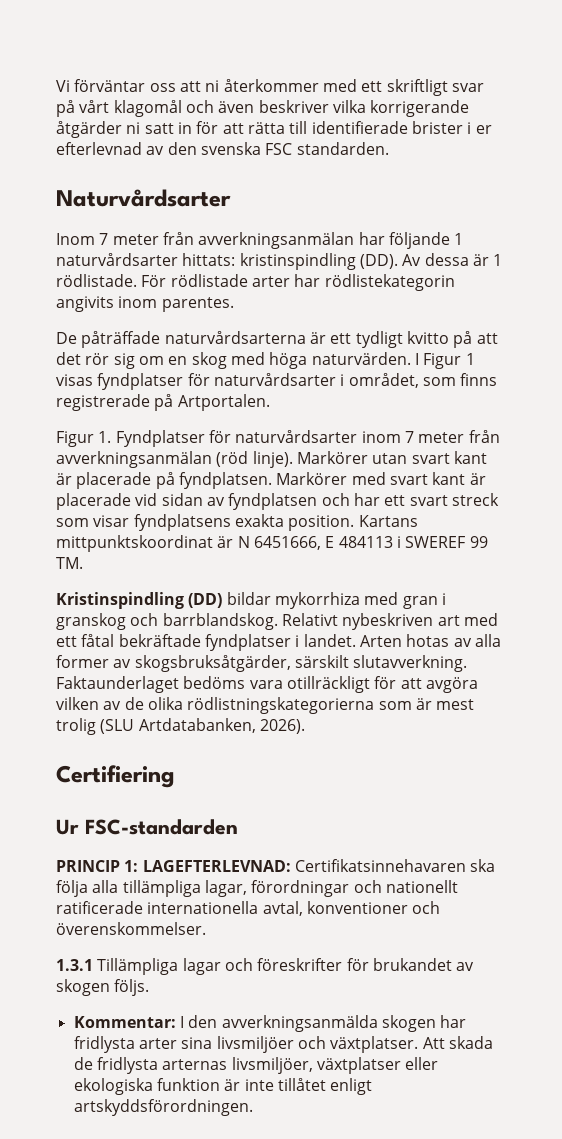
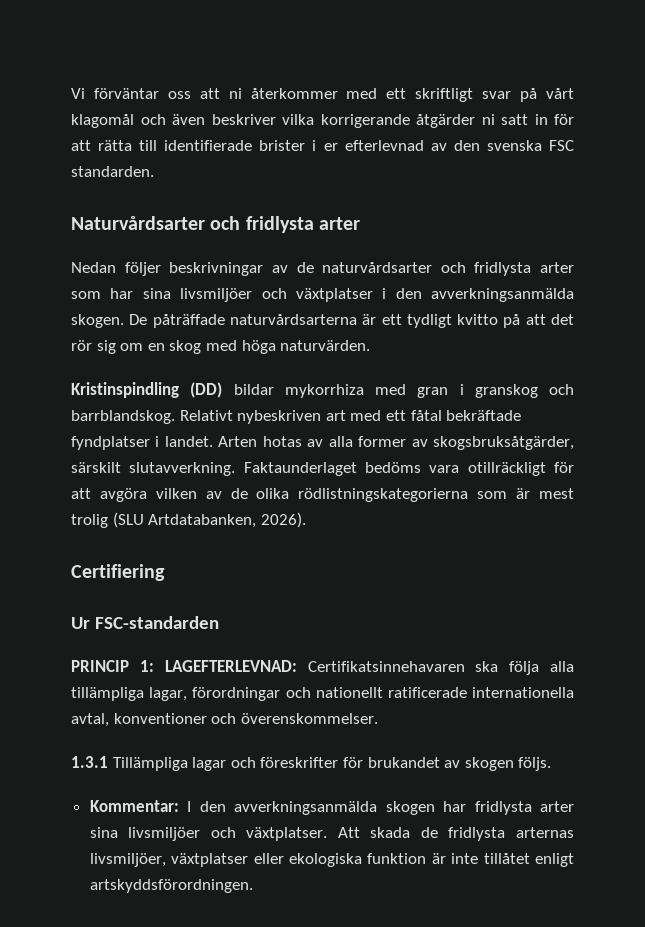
[56,232,464,249] [56,253,503,270] [56,274,455,291] [56,296,234,312] // Inom 7 meter från avverkningsanmälan har följande 1 naturvårdsarter hittats: kristinspindling (DD). Av dessa är 1 rödlistade. För rödlistade arter har rödlistekategorin angivits inom parentes. // -> [210,216,360,233] [71,262,574,276] [71,288,574,302] [71,314,124,328] och fridlysta arter // Nedan följer beskrivningar av de naturvårdsarter och fridlysta arter som har sina livsmiljöer och växtplatser i den avverkningsanmälda skogen.
[414,353,475,369] [56,373,498,390] [56,394,270,411] [56,430,500,447] [56,451,487,468] [56,472,486,489] [56,493,499,510] [56,514,418,531] [56,535,488,552] [56,557,83,569] I Figur 1 visas fyndplatser för naturvårdsarter i området, som finns registrerade på Artportalen. // Figur 1. Fyndplatser för naturvårdsarter inom 7 meter från avverkningsanmälan (röd linje). Markörer utan svart kant är placerade på fyndplatsen. Markörer med svart kant är placerade vid sidan av fyndplatsen och har ett svart streck som visar fyndplatsens exakta position. Kartans mittpunktskoordinat är N 6451666, E 484113 i SWEREF 99 TM. -> (371, 345) none

